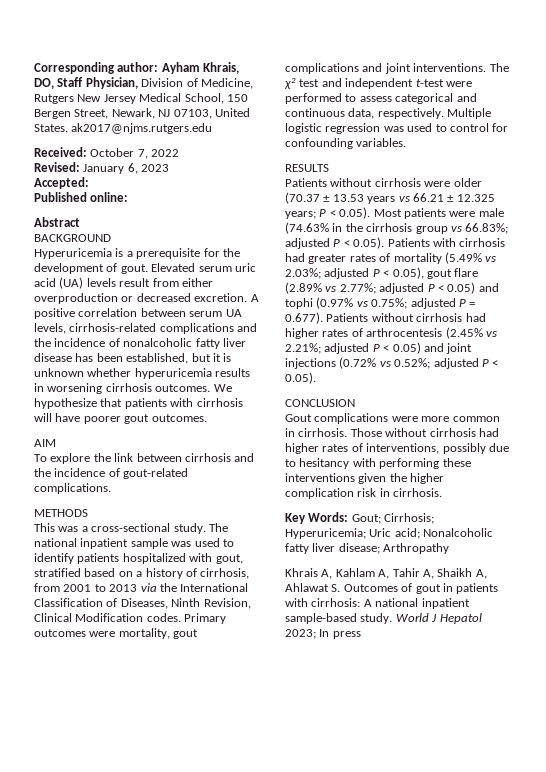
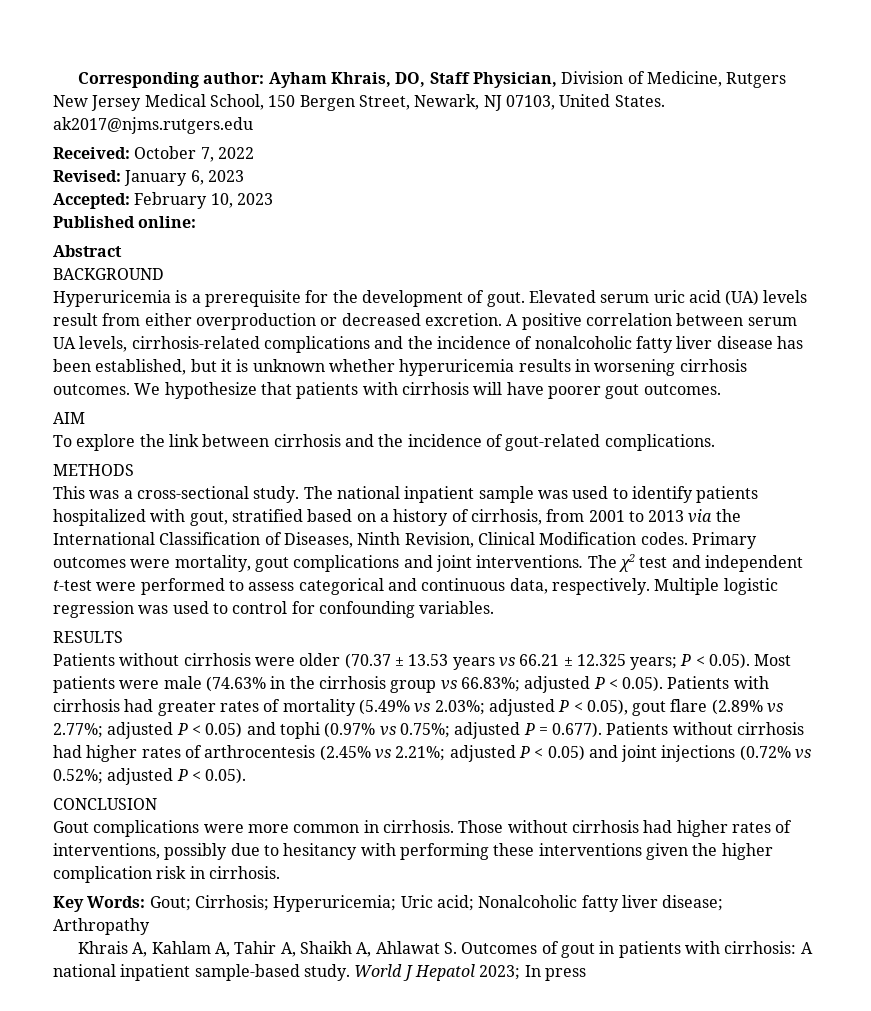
(89, 183) none -> [134,192,273,209] February 10, 2023

